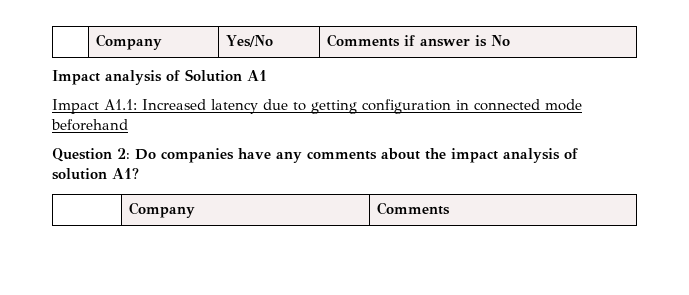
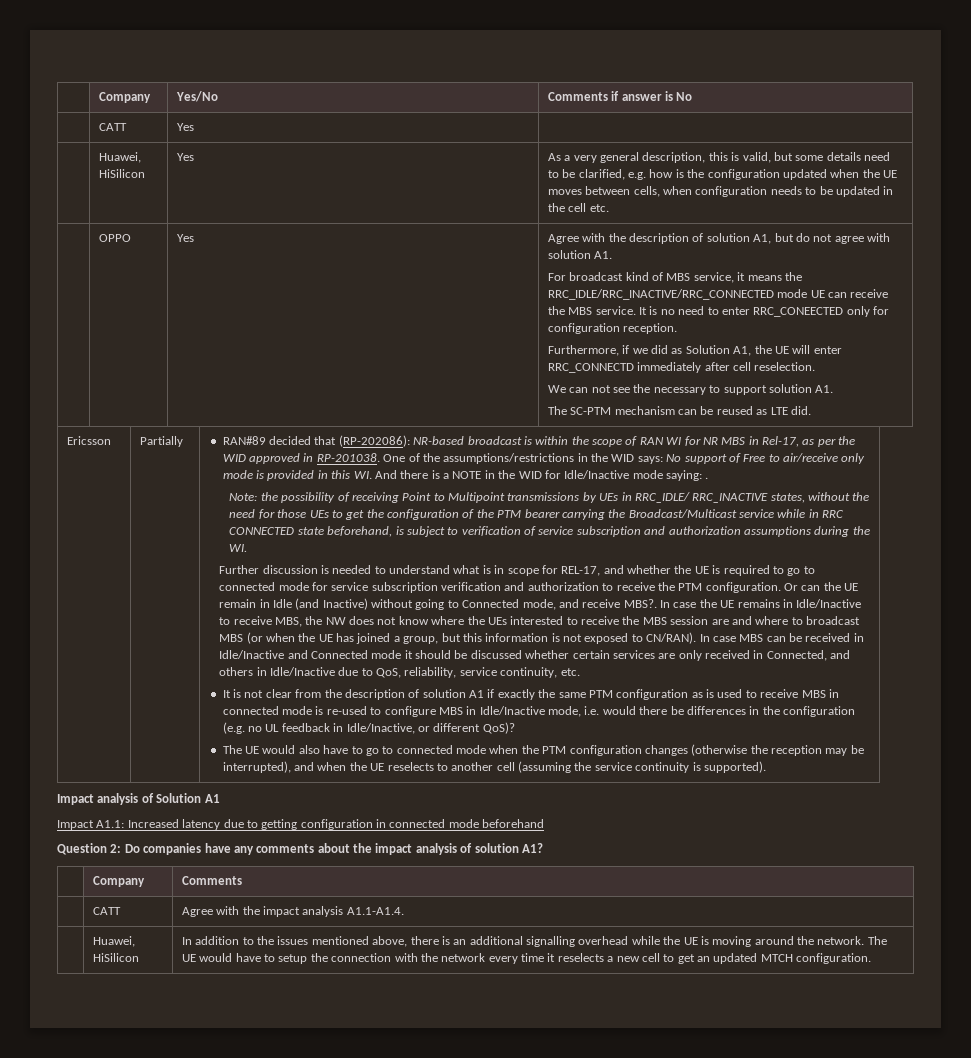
(510, 40) none -> [98,123,127,131] [176,123,194,131] [98,152,141,163] [98,169,145,178] [176,153,194,161] [547,152,891,163] [547,169,898,180] [547,186,894,197] [547,203,609,212] [98,234,131,242] [176,234,194,242] [547,233,891,244] [547,250,613,259] [547,272,802,283] [547,289,889,300] [547,306,890,317] [547,323,678,334] [547,345,842,356] [547,362,816,373] [547,384,834,395] [547,406,811,415] [66,436,111,445] [139,436,183,447] [222,435,856,447] [222,453,866,464] [222,470,709,481] [229,492,870,503] [229,509,845,520] [229,526,870,537] [229,544,248,552] [219,565,815,576] [219,582,859,593] [219,598,862,610] [219,616,861,627] [219,632,864,644] [219,650,851,661] [219,667,580,678] [222,689,839,700] [222,706,856,717] [222,722,515,734] [222,744,864,756] [222,761,766,773] // | CATT | Yes | // | Huawei, HiSilicon | Yes | As a very general description, this is valid, but some details need to be clarified, e.g. how is the configuration updated when the UE moves between cells, when configuration needs to be updated in the cell etc. // | OPPO | Yes | Agree with the description of solution A1, but do not agree with solution A1. // For broadcast kind of MBS service, it means the RRC_IDLE/RRC_INACTIVE/RRC_CONNECTED mode UE can receive the MBS service. It is no need to enter RRC_CONEECTED only for configuration reception. // Furthermore, if we did as Solution A1, the UE will enter RRC_CONNECTD immediately after cell reselection. // We can not see the necessary to support solution A1. // The SC-PTM mechanism can be reused as LTE did. // Ericsson | Partially | RAN#89 decided that (RP-202086): NR-based broadcast is within the scope of RAN WI for NR MBS in Rel-17, as per the WID approved in RP-201038. One of the assumptions/restrictions in the WID says: No support of Free to air/receive only mode is provided in this WI. And there is a NOTE in the WID for Idle/Inactive mode saying: . // Note: the possibility of receiving Point to Multipoint transmissions by UEs in RRC_IDLE/ RRC_INACTIVE states, without the need for those UEs to get the configuration of the PTM bearer carrying the Broadcast/Multicast service while in RRC CONNECTED state beforehand, is subject to verification of service subscription and authorization assumptions during the WI. // Further discussion is needed to understand what is in scope for REL-17, and whether the UE is required to go to connected mode for service subscription verification and authorization to receive the PTM configuration. Or can the UE remain in Idle (and Inactive) without going to Connected mode, and receive MBS?. In case the UE remains in Idle/Inactive to receive MBS, the NW does not know where the UEs interested to receive the MBS session are and where to broadcast MBS (or when the UE has joined a group, but this information is not exposed to CN/RAN). In case MBS can be received in Idle/Inactive and Connected mode it should be discussed whether certain services are only received in Connected, and others in Idle/Inactive due to QoS, reliability, service continuity, etc. // It is not clear from the description of solution A1 if exactly the same PTM configuration as is used to receive MBS in connected mode is re-used to configure MBS in Idle/Inactive mode, i.e. would there be differences in the configuration (e.g. no UL feedback in Idle/Inactive, or different QoS)? // The UE would also have to go to connected mode when the PTM configuration changes (otherwise the reception may be interrupted), and when the UE reselects to another cell (assuming the service continuity is supported).
(450, 208) none -> [92,907,121,915] [181,906,404,917] [92,936,135,947] [92,953,139,962] [181,936,887,947] [181,953,872,964] // | CATT | Agree with the impact analysis A1.1-A1.4. // | Huawei, HiSilicon | In addition to the issues mentioned above, there is an additional signalling overhead while the UE is moving around the network. The UE would have to setup the connection with the network every time it reselects a new cell to get an updated MTCH configuration.

